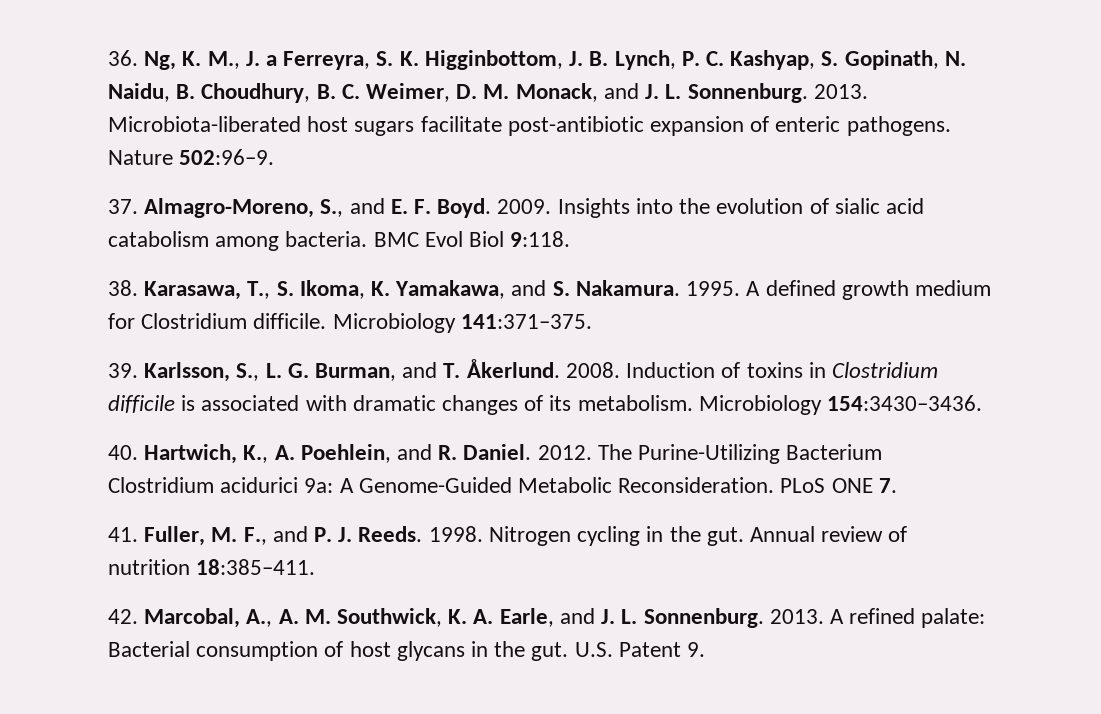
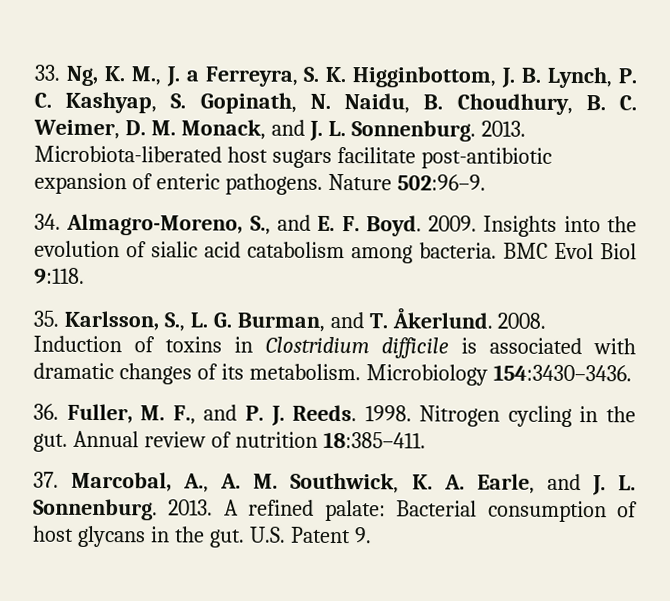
[108,50,138,66] 36. -> [34,64,60,81] 33.
[108,199,138,214] 37. -> [34,213,61,230] 34.
[108,280,991,300] [108,313,592,333] [108,363,138,378] 38. Karasawa, T., S. Ikoma, K. Yamakawa, and S. Nakamura. 1995. A defined growth medium for Clostridium difficile. Microbiology 141:371–375. // 39. -> [33,310,59,327] 35.
[108,444,883,464] [108,477,897,493] [108,527,138,542] 40. Hartwich, K., A. Poehlein, and R. Daniel. 2012. The Purine-Utilizing Bacterium Clostridium acidurici 9a: A Genome-Guided Metabolic Reconsideration. PLoS ONE 7. // 41. -> [33,403,59,420] 36.
[108,609,138,624] 42. -> [33,471,59,488] 37.

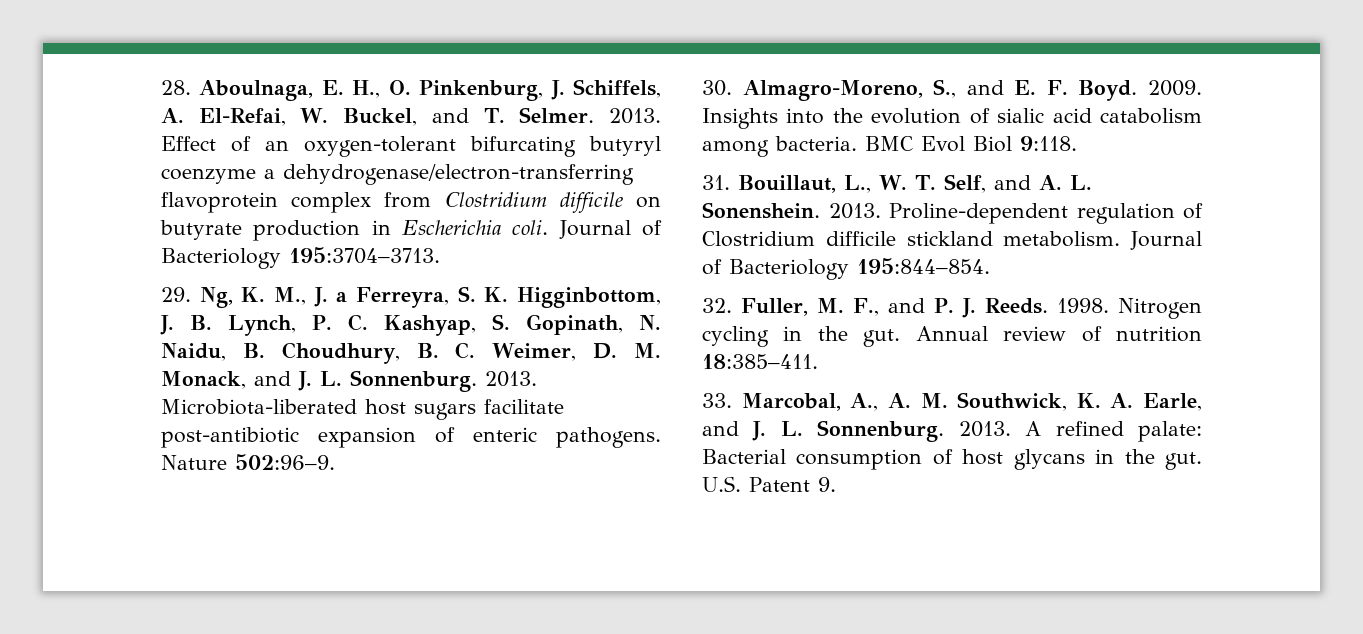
[34,64,60,81] 33. -> [161,79,661,101] [161,107,662,126] [161,136,661,157] [161,164,634,185] [161,192,661,213] [160,220,662,241] [161,247,440,269] [161,287,191,302] 28. Aboulnaga, E. H., O. Pinkenburg, J. Schiffels, A. El-Refai, W. Buckel, and T. Selmer. 2013. Effect of an oxygen-tolerant bifurcating butyryl coenzyme a dehydrogenase/electron-transferring flavoprotein complex from Clostridium difficile on butyrate production in Escherichia coli. Journal of Bacteriology 195:3704–3713. // 29.
[34,213,61,230] 34. -> [702,80,732,96] 30.
[33,307,547,332] [33,335,636,359] [33,362,632,386] [33,403,59,420] 35. Karlsson, S., L. G. Burman, and T. Åkerlund. 2008. Induction of toxins in Clostridium difficile is associated with dramatic changes of its metabolism. Microbiology 154:3430–3436. // 36. -> [702,174,1092,193] [702,202,1203,224] [702,231,1202,250] [702,258,990,280] [702,298,732,313] 31. Bouillaut, L., W. T. Self, and A. L. Sonenshein. 2013. Proline-dependent regulation of Clostridium difficile stickland metabolism. Journal of Bacteriology 195:844–854. // 32.
[33,471,59,488] 37. -> [702,393,732,408] 33.

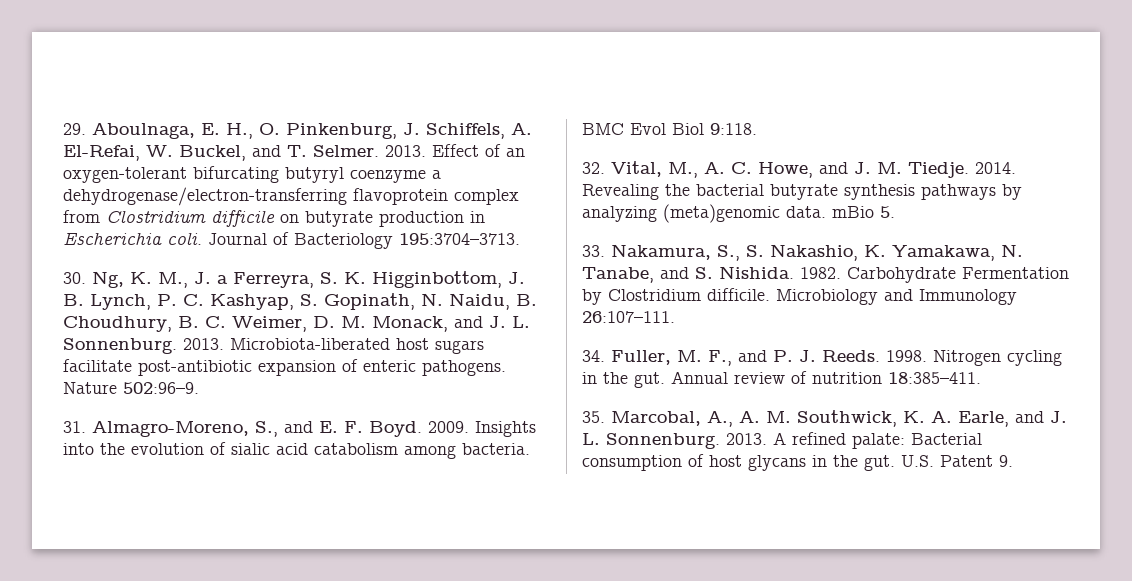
[161,80,191,95] 28. -> [63,123,86,135] 29.
[161,287,191,302] 29. -> [63,272,86,284] 30.
[702,80,732,96] 30. -> [63,421,86,433] 31.
[702,174,1092,193] [702,202,1203,224] [702,231,1202,250] [702,258,990,280] [702,298,732,313] 31. Bouillaut, L., W. T. Self, and A. L. Sonenshein. 2013. Proline-dependent regulation of Clostridium difficile stickland metabolism. Journal of Bacteriology 195:844–854. // 32. -> [582,161,1016,178] [582,184,1022,200] [582,204,895,223] [582,244,1023,261] [582,266,1069,283] [582,288,1017,305] [582,311,675,323] [582,350,605,362] 32. Vital, M., A. C. Howe, and J. M. Tiedje. 2014. Revealing the bacterial butyrate synthesis pathways by analyzing (meta)genomic data. mBio 5. // 33. Nakamura, S., S. Nakashio, K. Yamakawa, N. Tanabe, and S. Nishida. 1982. Carbohydrate Fermentation by Clostridium difficile. Microbiology and Immunology 26:107–111. // 34.
[702,393,732,408] 33. -> [582,411,605,423] 35.

